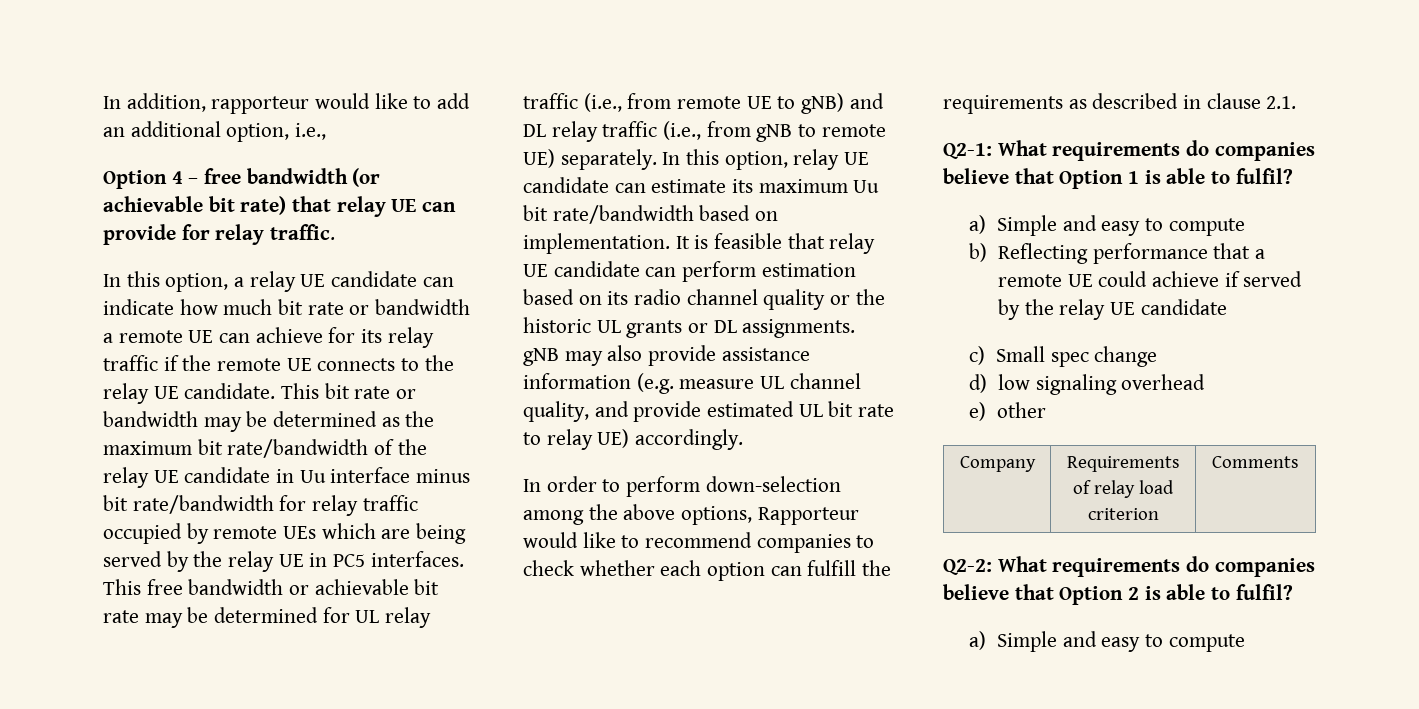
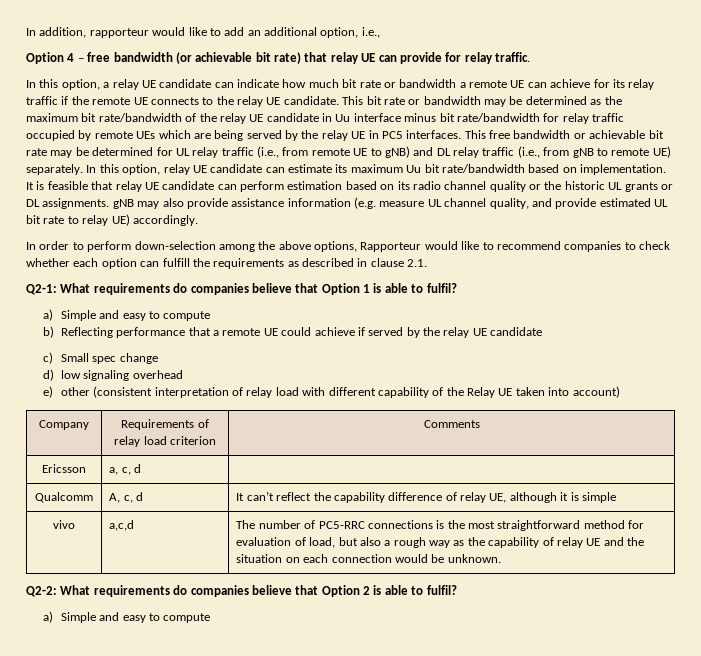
(1046, 410) none -> [93,386,620,398] (consistent interpretation of relay load with different capability of the Relay UE taken into account)
(1299, 462) none -> [42,464,86,473] [109,464,142,475] [35,492,93,503] [109,492,144,503] [236,491,616,503] [53,520,75,529] [109,520,135,531] [236,520,645,531] [236,537,645,548] [236,554,501,563] // Ericsson | a, c, d | // Qualcomm | A, c, d | It can’t reflect the capability difference of relay UE, although it is simple // vivo | a,c,d | The number of PC5-RRC connections is the most straightforward method for evaluation of load, but also a rough way as the capability of relay UE and the situation on each connection would be unknown.

